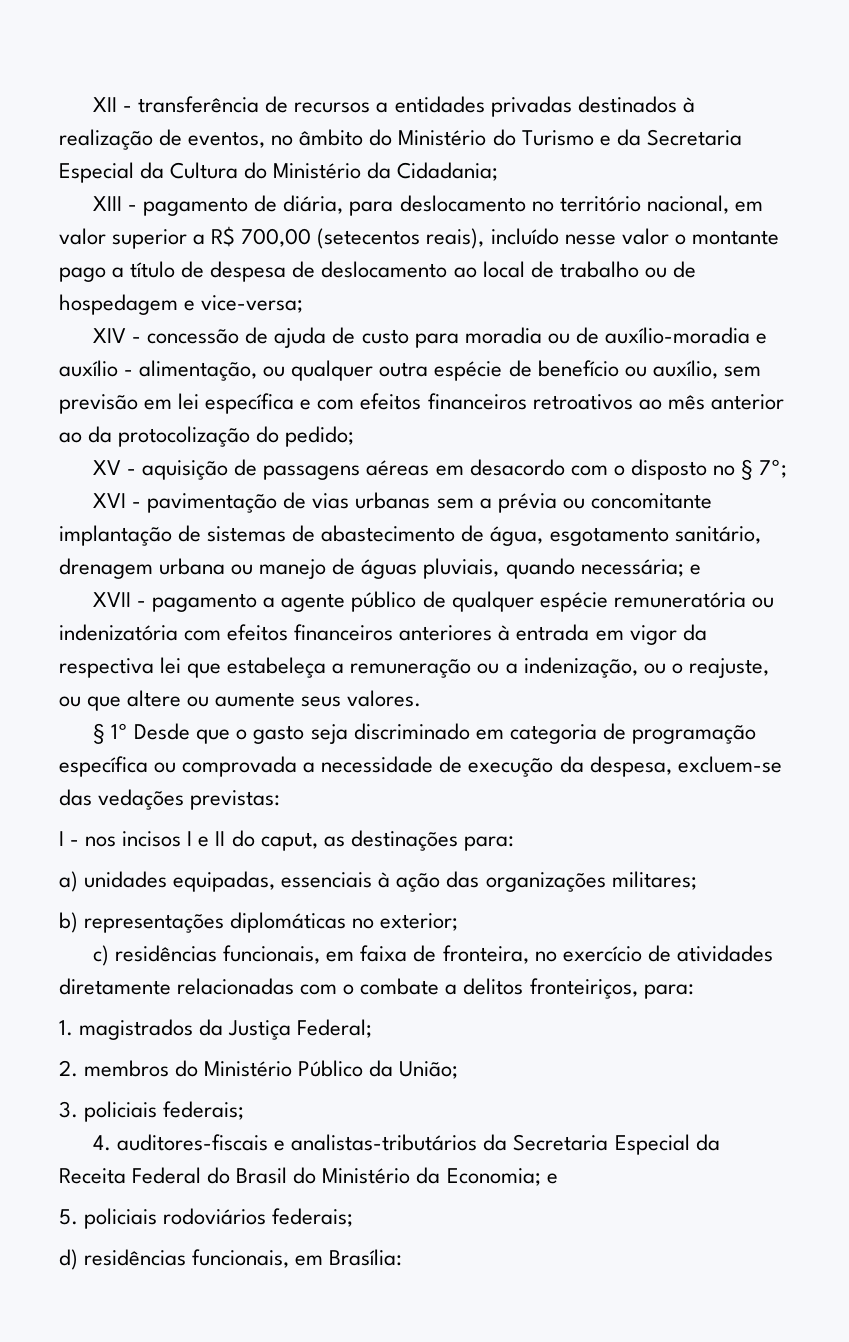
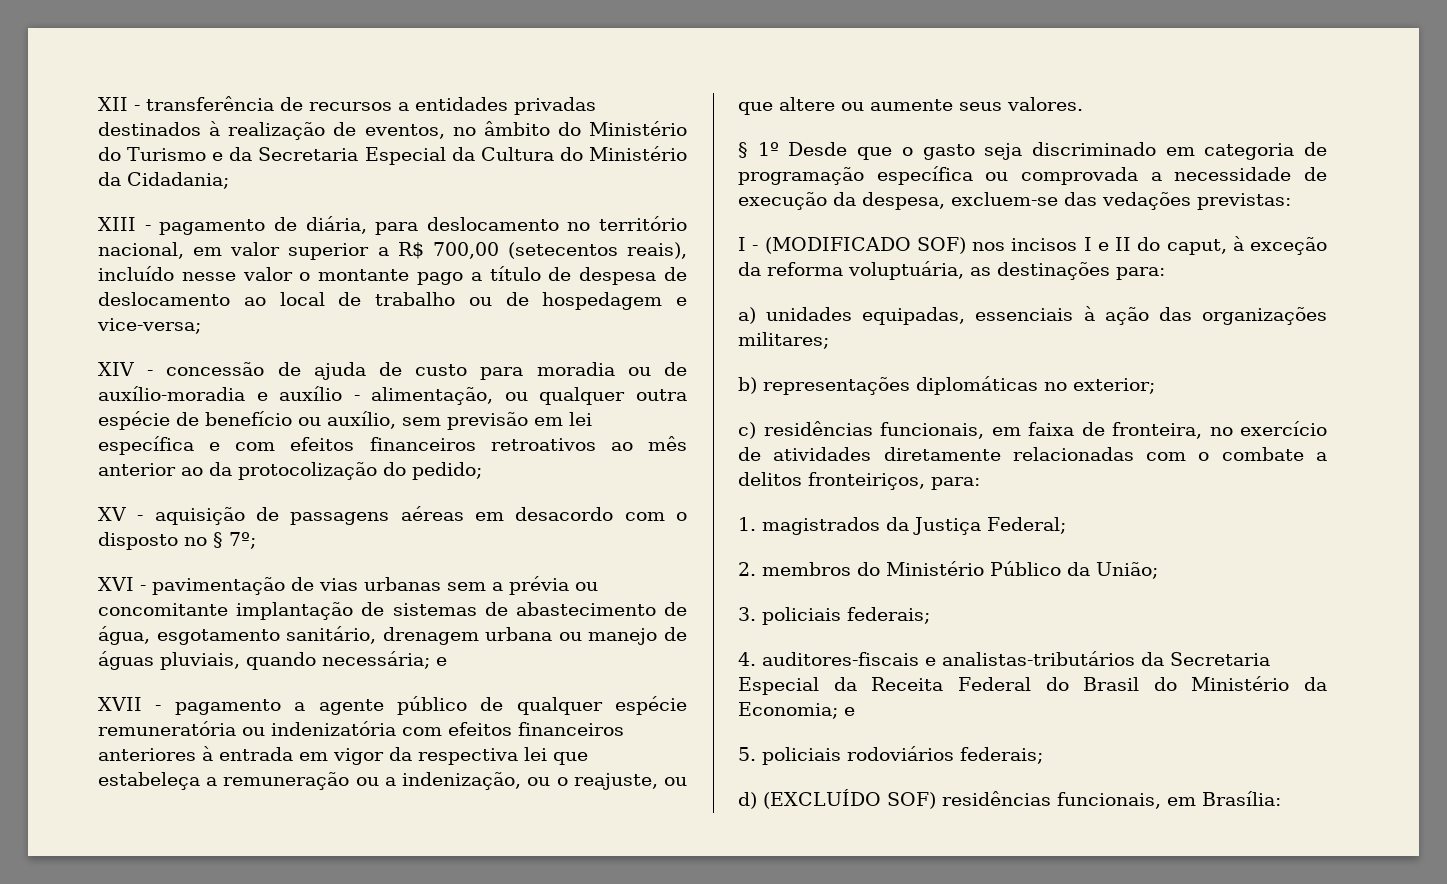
(80, 843) none -> [764,237,966,254] (MODIFICADO SOF)
(318, 841) none -> [1232,236,1327,255] [738,261,964,280] à exceção da reforma voluptuária,
(78, 1259) none -> [763,789,936,809] (EXCLUÍDO SOF)

